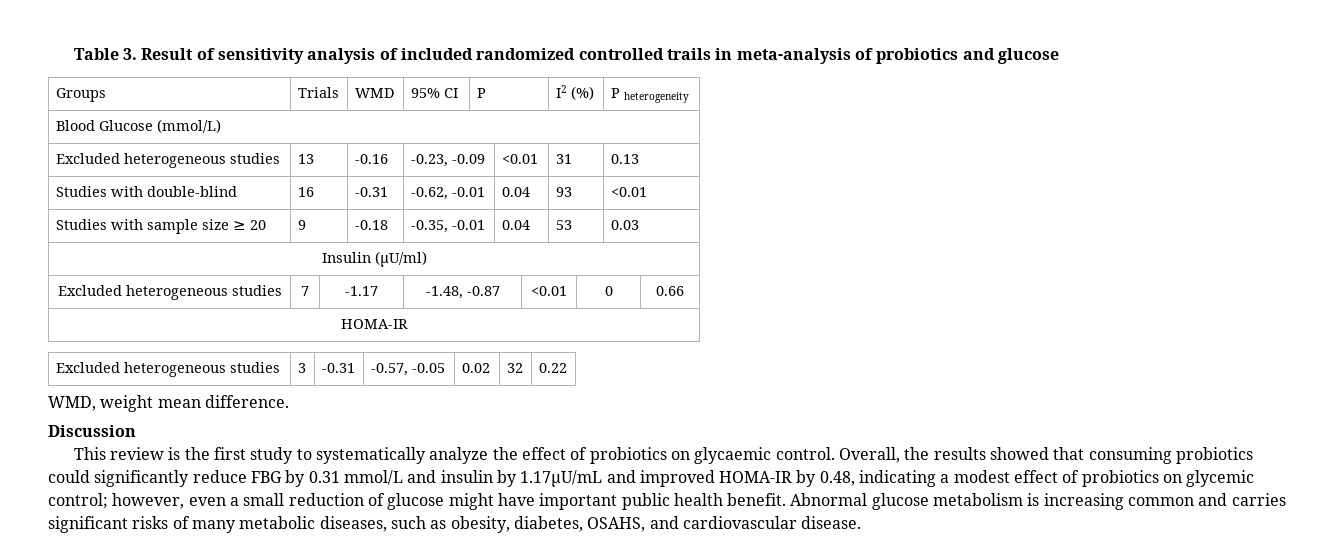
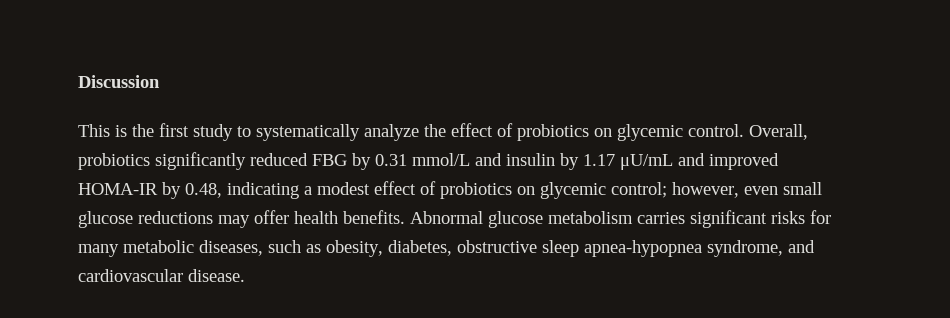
[73,48,1059,64] [55,88,106,102] [297,87,339,98] [354,88,395,98] [410,88,458,98] [476,88,486,98] [555,85,594,100] [610,88,689,103] [55,119,221,133] [55,153,280,168] [297,154,314,164] [354,154,388,164] [410,154,485,167] [501,154,538,164] [555,154,572,164] [610,154,639,164] [55,186,237,197] [297,187,314,197] [354,187,388,197] [410,187,485,200] [501,187,530,197] [555,187,572,197] [610,187,647,197] [55,219,266,234] [297,220,306,230] [354,220,388,230] [410,220,485,233] [501,220,530,230] [555,220,572,230] [610,220,639,230] [321,251,427,267] [57,285,282,300] [301,286,309,296] [345,286,378,296] [425,286,500,299] [531,286,567,296] [604,286,613,296] [656,286,684,296] [340,319,408,329] [55,362,280,377] [297,363,306,373] [321,363,355,373] [370,363,445,376] [461,363,490,373] [506,363,523,373] [538,363,567,373] [48,395,289,412] Table 3. Result of sensitivity analysis of included randomized controlled trails in meta-analysis of probiotics and glucose // Groups | Trials | WMD | 95% CI | P | I2 (%) | P heterogeneity // Blood Glucose (mmol/L) // Excluded heterogeneous studies | 13 | -0.16 | -0.23, -0.09 | <0.01 | 31 | 0.13 // Studies with double-blind | 16 | -0.31 | -0.62, -0.01 | 0.04 | 93 | <0.01 // Studies with sample size ≥ 20 | 9 | -0.18 | -0.35, -0.01 | 0.04 | 53 | 0.03 // Insulin (μU/ml) // Excluded heterogeneous studies | 7 | -1.17 | -1.48, -0.87 | <0.01 | 0 | 0.66 // HOMA-IR // Excluded heterogeneous studies | 3 | -0.31 | -0.57, -0.05 | 0.02 | 32 | 0.22 // WMD, weight mean difference. // -> (78, 81) none
[110,447,165,460] review -> (110, 130) none
[694,447,772,464] glycaemic -> [617,124,683,141] glycemic
[904,447,1253,464] [48,470,247,487] the results showed that consuming probiotics could significantly reduce -> [78,152,308,170] probiotics significantly reduced
[520,470,603,487] 1.17μU/mL -> [583,154,673,170] 1.17 μU/mL
[229,493,1228,510] a small reduction of glucose might have important public health benefit. Abnormal glucose metabolism is increasing common and -> [783,182,822,195] [78,210,633,228] small glucose reductions may offer health benefits. Abnormal glucose metabolism
[172,516,190,529] of -> [810,210,831,224] for
[587,517,646,532] OSAHS, -> [457,240,783,257] obstructive sleep apnea-hypopnea syndrome,

